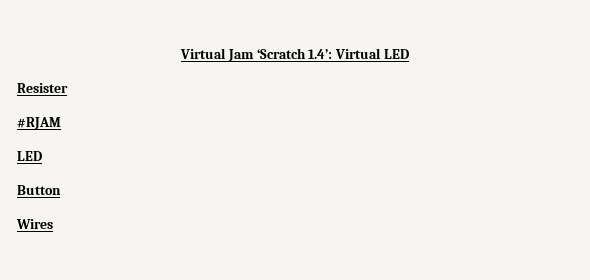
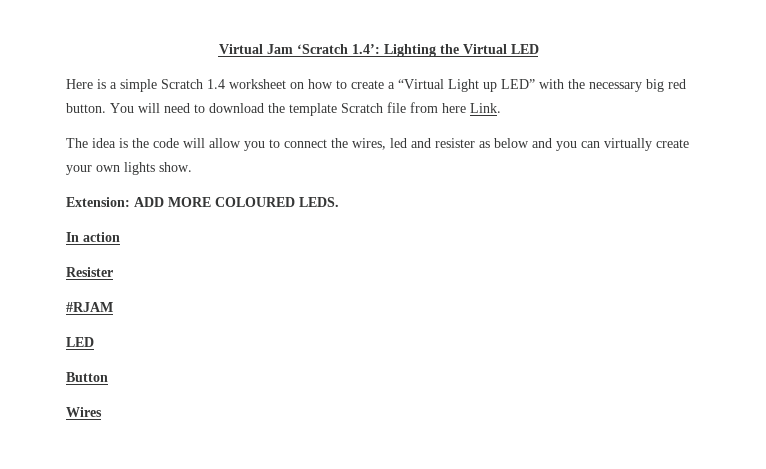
(333, 54) none -> [383,44,459,57] Lighting the
(409, 54) none -> [66,79,686,92] [66,102,501,116] [66,138,689,151] [66,162,192,175] [66,197,339,207] [66,232,120,242] // Here is a simple Scratch 1.4 worksheet on how to create a “Virtual Light up LED” with the necessary big red button. You will need to download the template Scratch file from here Link. // The idea is the code will allow you to connect the wires, led and resister as below and you can virtually create your own lights show. // Extension: ADD MORE COLOURED LEDS. // In action

